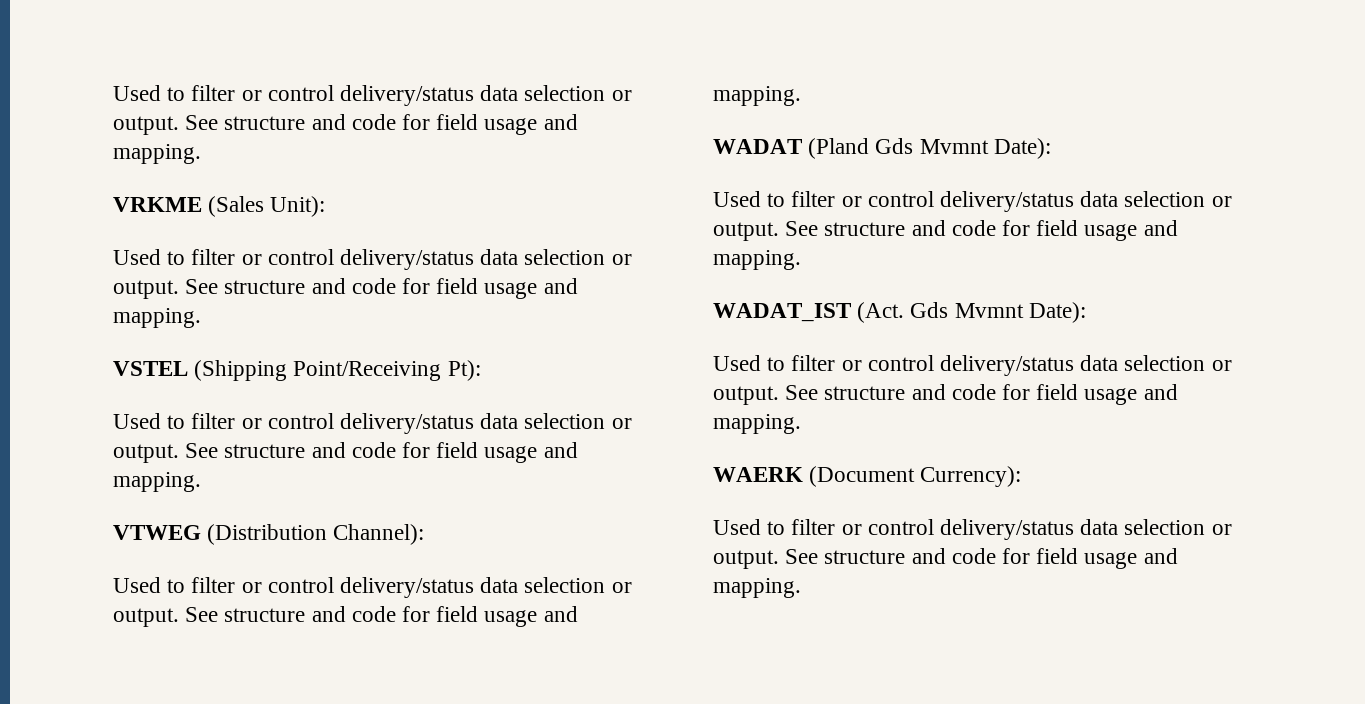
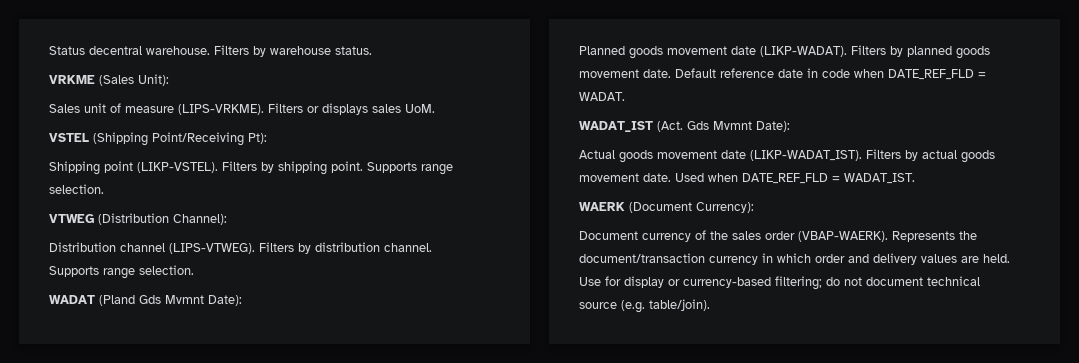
[113,85,632,106] [113,114,578,135] [113,144,201,164] [113,196,326,217] [113,249,632,270] [113,278,578,299] [113,308,201,328] [113,360,481,381] [113,413,632,434] [113,442,578,463] [113,472,201,492] [113,524,425,545] [113,577,632,598] [113,606,578,627] [713,86,801,106] Used to filter or control delivery/status data selection or output. See structure and code for field usage and mapping. // VRKME (Sales Unit): // Used to filter or control delivery/status data selection or output. See structure and code for field usage and mapping. // VSTEL (Shipping Point/Receiving Pt): // Used to filter or control delivery/status data selection or output. See structure and code for field usage and mapping. // VTWEG (Distribution Channel): // Used to filter or control delivery/status data selection or output. See structure and code for field usage and mapping. -> [49,45,372,57] [49,74,169,86] [49,103,435,115] [49,132,267,146] [49,161,453,175] [49,184,104,194] [49,213,227,225] [49,242,432,254] [49,265,194,279] Status decentral warehouse. Filters by warehouse status. // VRKME (Sales Unit): // Sales unit of measure (LIPS-VRKME). Filters or displays sales UoM. // VSTEL (Shipping Point/Receiving Pt): // Shipping point (LIKP-VSTEL). Filters by shipping point. Supports range selection. // VTWEG (Distribution Channel): // Distribution channel (LIPS-VTWEG). Filters by distribution channel. Supports range selection.
[713,191,1232,212] [713,220,1178,241] [713,250,801,270] Used to filter or control delivery/status data selection or output. See structure and code for field usage and mapping. -> [579,45,990,59] [579,68,986,80] [579,92,625,101] Planned goods movement date (LIKP-WADAT). Filters by planned goods movement date. Default reference date in code when DATE_REF_FLD = WADAT.
[713,355,1232,376] [713,384,1178,405] [713,414,801,434] [713,466,1022,487] [713,519,1232,540] [713,548,1178,569] [713,578,801,598] Used to filter or control delivery/status data selection or output. See structure and code for field usage and mapping. // WAERK (Document Currency): // Used to filter or control delivery/status data selection or output. See structure and code for field usage and mapping. -> [579,149,995,163] [579,173,915,184] [579,202,754,213] [579,230,977,242] [579,253,1010,265] [579,276,980,290] [579,299,710,313] Actual goods movement date (LIKP-WADAT_IST). Filters by actual goods movement date. Used when DATE_REF_FLD = WADAT_IST. // WAERK (Document Currency): // Document currency of the sales order (VBAP-WAERK). Represents the document/transaction currency in which order and delivery values are held. Use for display or currency-based filtering; do not document technical source (e.g. table/join).

